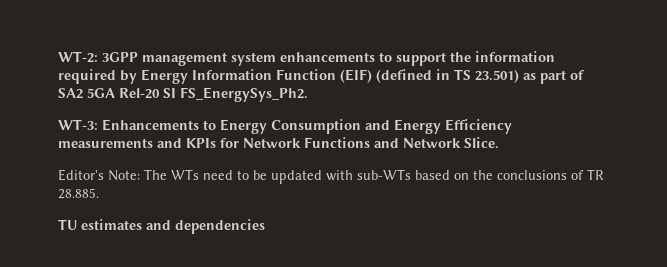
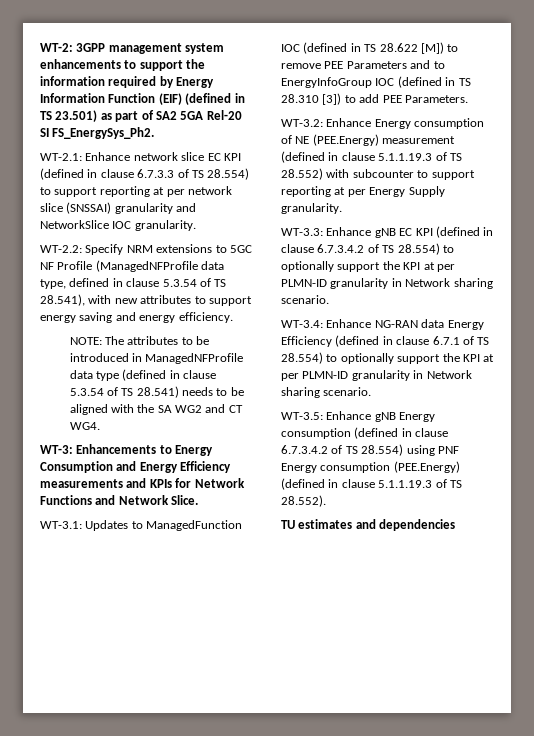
(308, 94) none -> [40,152,241,161] [40,168,250,180] [40,186,232,197] [40,202,197,214] [40,220,196,231] [40,244,252,255] [40,260,225,272] [40,278,227,289] [40,294,252,306] [40,312,233,323] [69,336,210,345] [69,353,244,364] [69,369,217,381] [69,386,244,398] [69,404,243,415] [69,422,100,430] // WT-2.1: Enhance network slice EC KPI (defined in clause 6.7.3.3 of TS 28.554) to support reporting at per network slice (SNSSAI) granularity and NetworkSlice IOC granularity. // WT-2.2: Specify NRM extensions to 5GC NF Profile (ManagedNFProfile data type, defined in clause 5.3.54 of TS 28.541), with new attributes to support energy saving and energy efficiency. // NOTE: The attributes to be introduced in ManagedNFProfile data type (defined in clause 5.3.54 of TS 28.541) needs to be aligned with the SA WG2 and CT WG4.
[58,169,604,184] [58,188,99,199] Editor's Note: The WTs need to be updated with sub-WTs based on the conclusions of TR 28.885. -> [40,520,243,531] [281,42,459,54] [281,60,445,69] [281,76,471,88] [281,93,468,105] [281,118,485,129] [281,134,456,146] [281,151,462,163] [281,168,475,180] [281,186,445,197] [281,203,342,214] [281,226,494,238] [281,243,454,255] [281,261,455,272] [281,278,493,289] [281,295,329,304] [281,319,484,330] [281,335,490,347] [281,352,495,364] [281,370,472,381] [281,387,372,398] [281,411,436,422] [281,427,449,439] [281,444,459,456] [281,461,460,473] [281,478,462,490] [281,495,326,507] WT-3.1: Updates to ManagedFunction IOC (defined in TS 28.622 [M]) to remove PEE Parameters and to EnergyInfoGroup IOC (defined in TS 28.310 [3]) to add PEE Parameters. // WT-3.2: Enhance Energy consumption of NE (PEE.Energy) measurement (defined in clause 5.1.1.19.3 of TS 28.552) with subcounter to support reporting at per Energy Supply granularity. // WT-3.3: Enhance gNB EC KPI (defined in clause 6.7.3.4.2 of TS 28.554) to optionally support the KPI at per PLMN-ID granularity in Network sharing scenario. // WT-3.4: Enhance NG-RAN data Energy Efficiency (defined in clause 6.7.1 of TS 28.554) to optionally support the KPI at per PLMN-ID granularity in Network sharing scenario. // WT-3.5: Enhance gNB Energy consumption (defined in clause 6.7.3.4.2 of TS 28.554) using PNF Energy consumption (PEE.Energy) (defined in clause 5.1.1.19.3 of TS 28.552).

